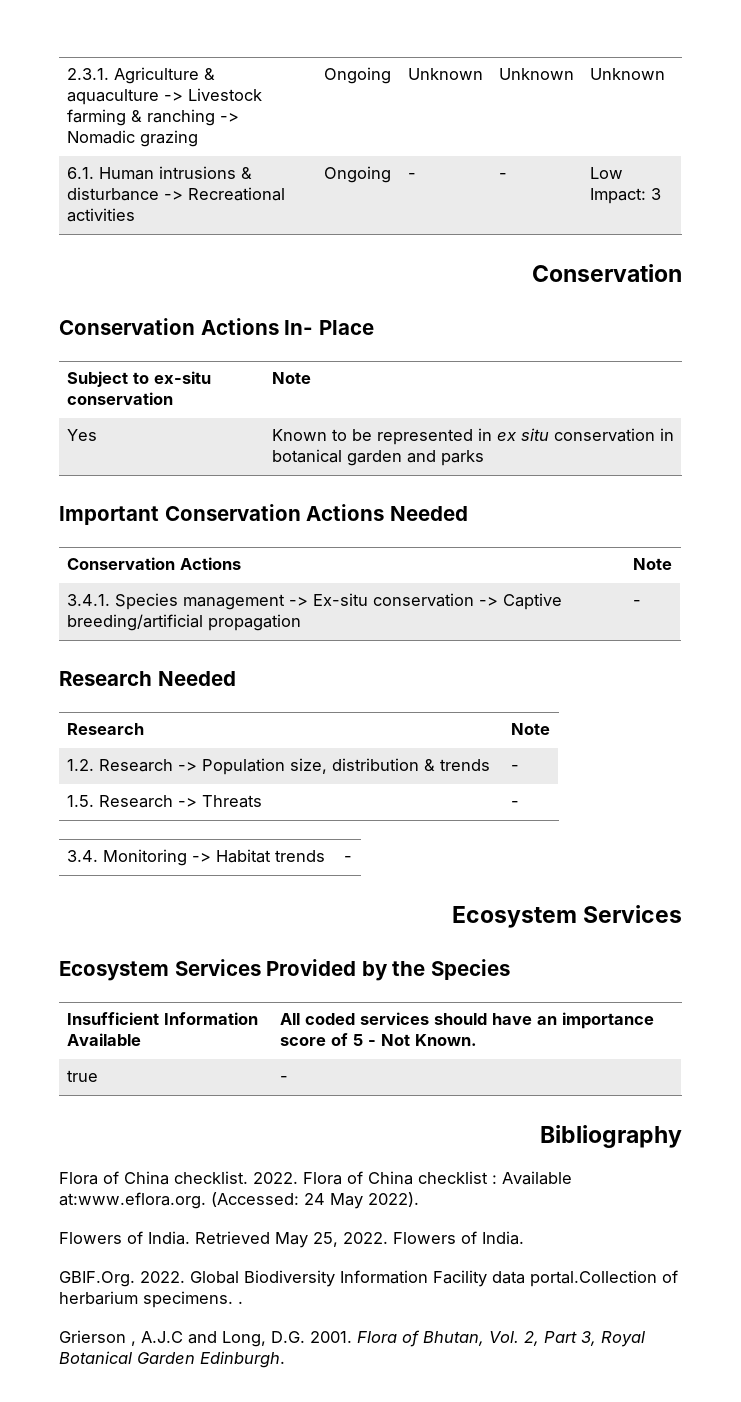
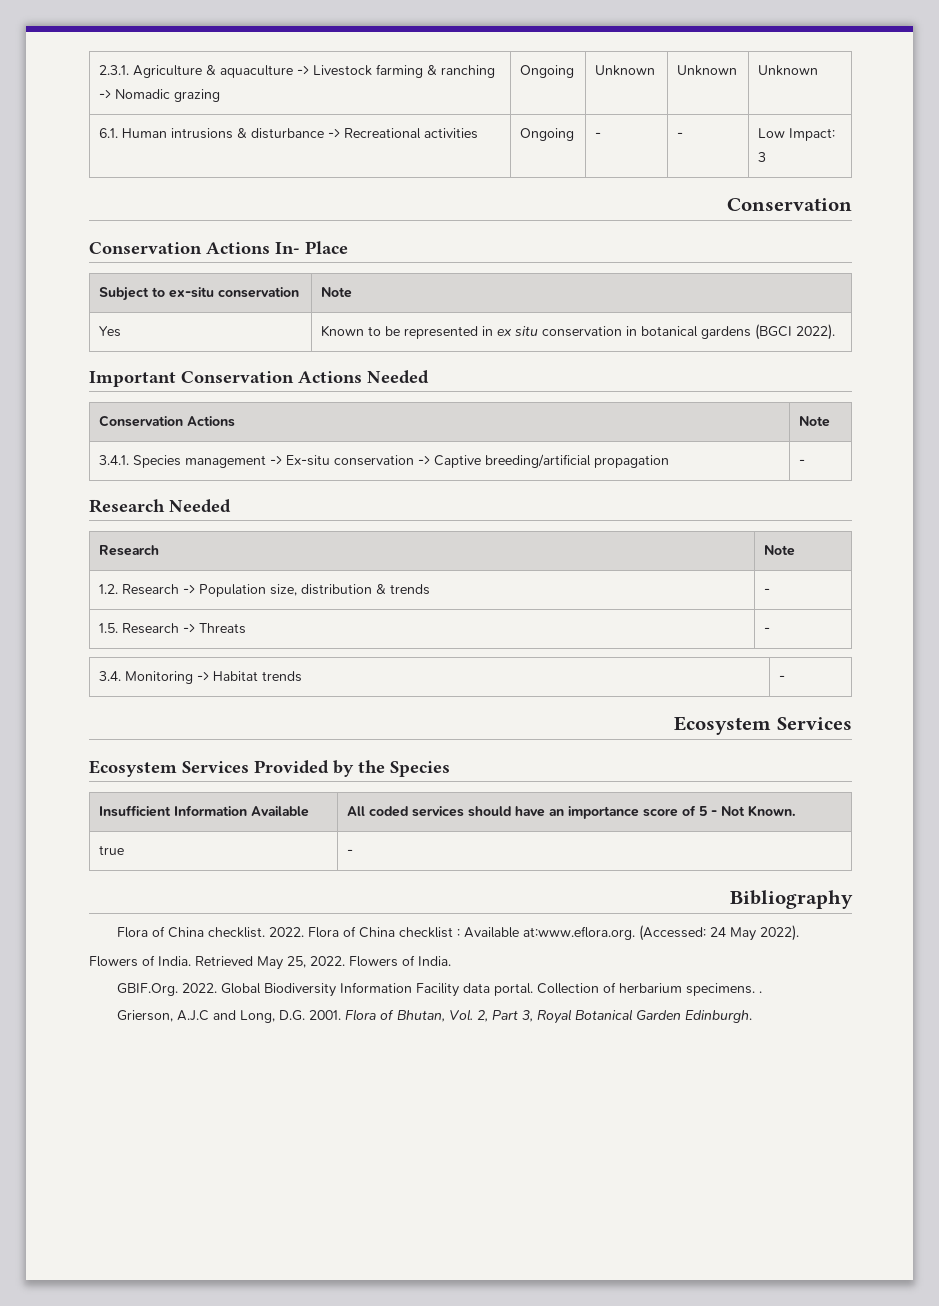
[346,450,484,466] garden and parks -> [701,324,836,340] gardens (BGCI 2022).
[530,1270,657,1287] portal.Collection -> [493,983,599,996] portal. Collection
[59,1330,136,1346] Grierson , -> [116,1010,173,1022] Grierson,

